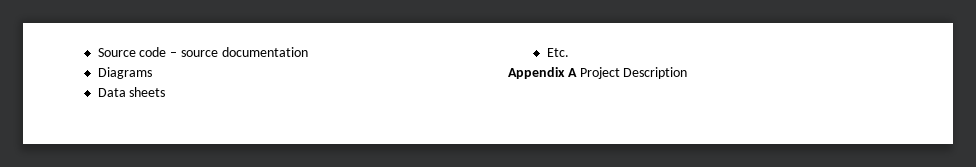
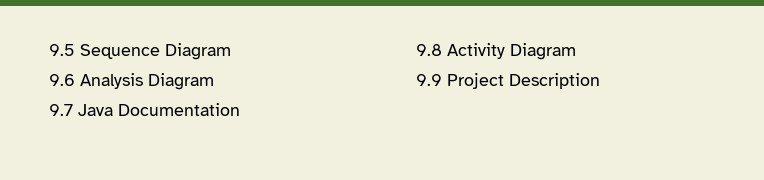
[97,47,308,57] [97,67,152,79] [97,87,166,97] [546,48,569,57] [508,67,577,79] Source code – source documentation // Diagrams // Data sheets // Etc. // Appendix A -> [49,43,231,60] [49,73,214,90] [49,103,240,116] [416,43,576,60] [416,74,442,86] 9.5 Sequence Diagram // 9.6 Analysis Diagram // 9.7 Java Documentation // 9.8 Activity Diagram // 9.9

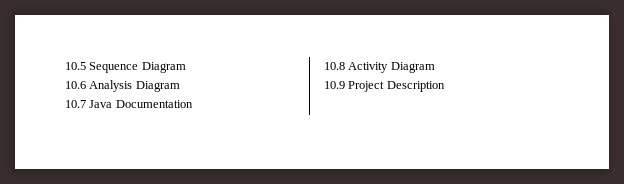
[49,44,75,56] 9.5 -> [65,62,86,70] 10.5
[49,74,75,86] 9.6 -> [65,81,86,89] 10.6
[49,104,73,116] 9.7 -> [65,100,86,108] 10.7
[416,44,442,56] 9.8 -> [324,62,345,70] 10.8
[416,74,442,86] 9.9 -> [324,81,345,89] 10.9

